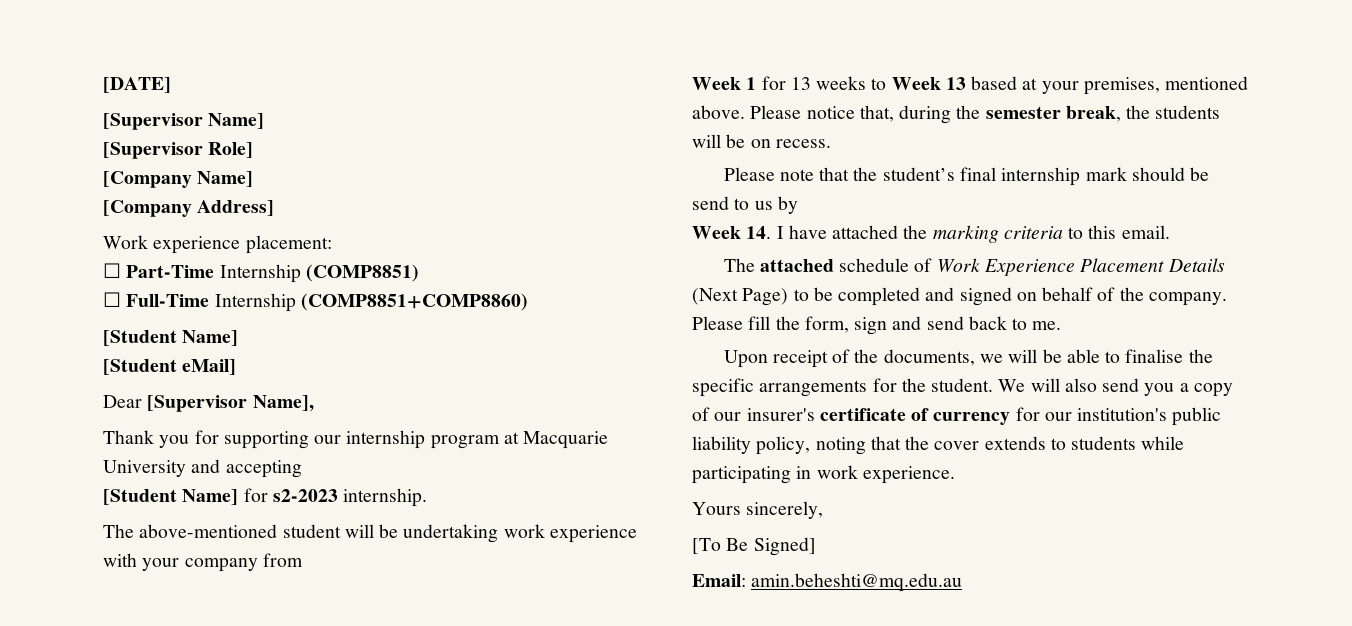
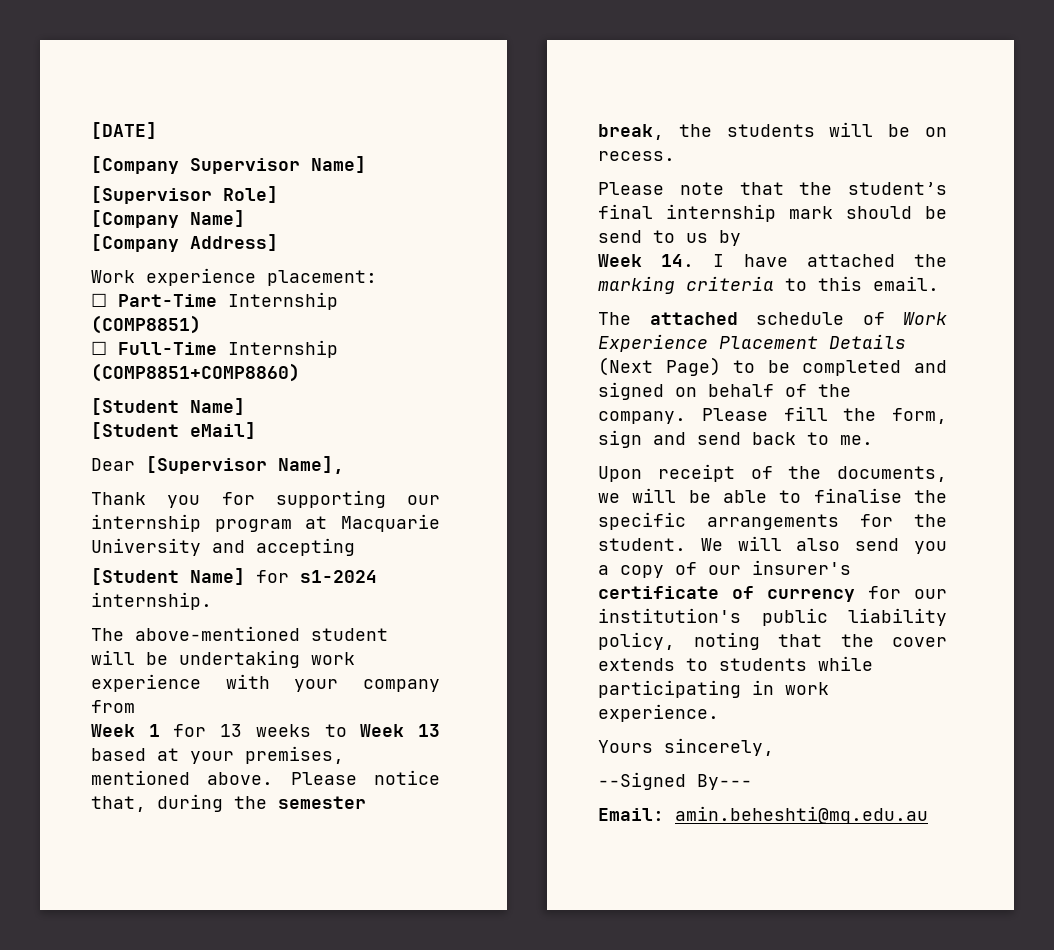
[103,113,203,130] [Supervisor -> [91,156,300,174] [Company Supervisor
[272,489,338,502] s2-2023 -> [300,570,377,583] s1-2024
[692,537,816,556] [To Be Signed] -> [598,772,752,790] --Signed By---

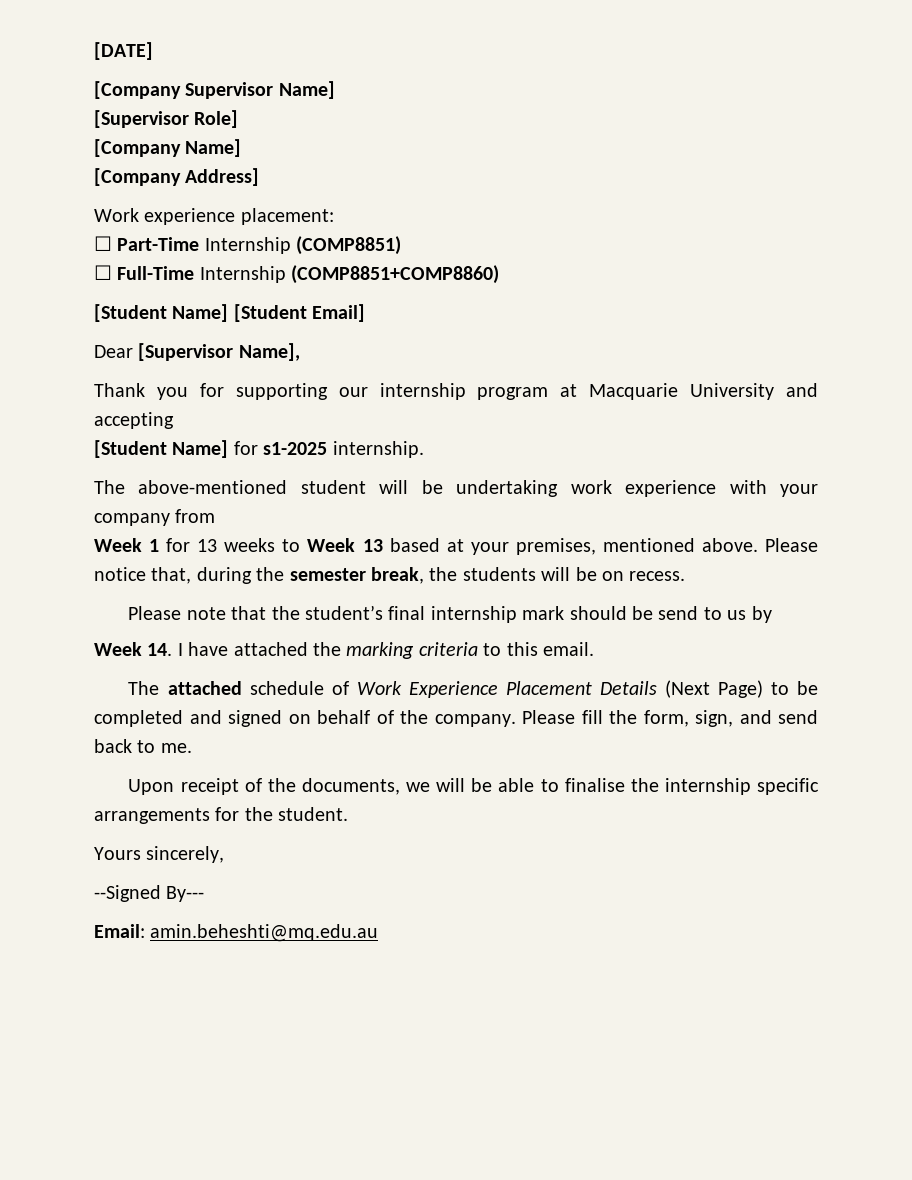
[91,422,256,439] // [Student eMail] -> [233,304,366,322] [Student Email]
[300,570,377,583] s1-2024 -> [263,442,328,455] s1-2025
[598,430,642,448] sign -> [695,710,733,727] sign,
(947, 496) none -> [664,778,751,795] internship
[700,536,947,554] [598,560,851,578] [598,586,947,602] [598,608,947,626] [598,632,947,650] [598,656,873,671] [598,680,829,698] [598,704,719,722] We will also send you a copy of our insurer's certificate of currency for our institution's public liability policy, noting that the cover extends to students while participating in work experience. -> (349, 814) none

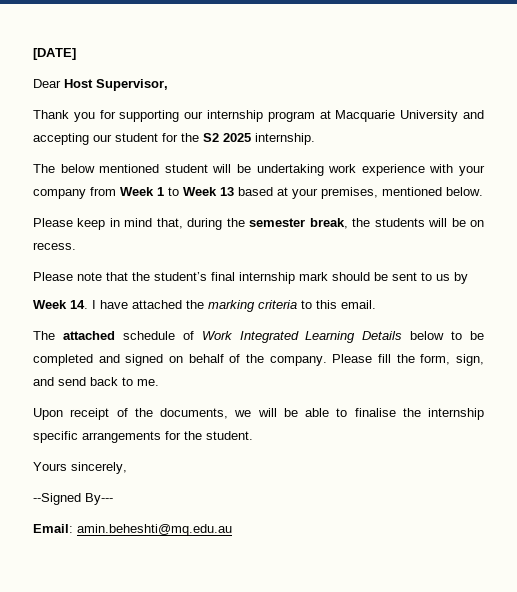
[94,81,335,99] [94,110,239,128] [94,139,242,157] [94,168,260,186] [94,208,334,225] [94,236,402,255] [94,265,500,284] [94,304,366,322] // [Company Supervisor Name] // [Supervisor Role] // [Company Name] // [Company Address] // Work experience placement: // ☐ Part-Time Internship (COMP8851) // ☐ Full-Time Internship (COMP8851+COMP8860) // [Student Name] [Student Email] -> (76, 54) none
[138,343,300,361] [Supervisor Name], -> [64,79,168,91] Host Supervisor,
[94,440,328,458] // [Student Name] for s1-2025 -> [93,133,251,142] our student for the S2 2025
[138,480,288,494] above-mentioned -> [60,164,160,173] below mentioned
(216, 516) // -> (116, 191) none
[166,538,276,552] for 13 weeks -> (164, 191) none
[701,538,818,552] [94,567,146,581] above. Please notice -> [446,187,483,196] [33,218,153,230] below. // Please keep in mind
[658,606,699,620] send -> [392,272,417,281] sent
[408,680,763,698] Experience Placement Details (Next Page) -> [239,331,445,343] Integrated Learning Details below

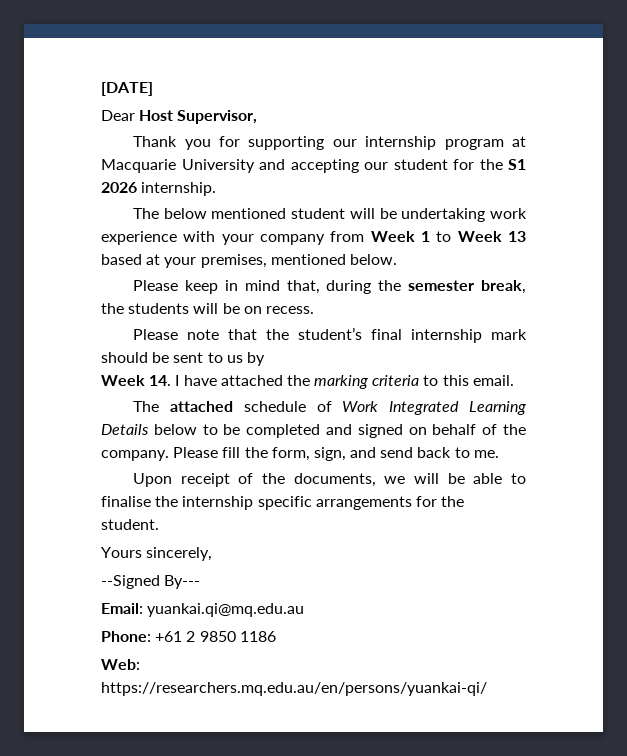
[203,133,251,142] S2 2025 -> [508,159,526,170] [101,182,137,193] S1 2026
[77,524,232,536] amin.beheshti@mq.edu.au -> [147,603,305,617] [101,631,276,642] [101,659,140,670] [101,682,487,696] yuankai.qi@mq.edu.au // Phone: +61 2 9850 1186 // Web: https://researchers.mq.edu.au/en/persons/yuankai-qi/

